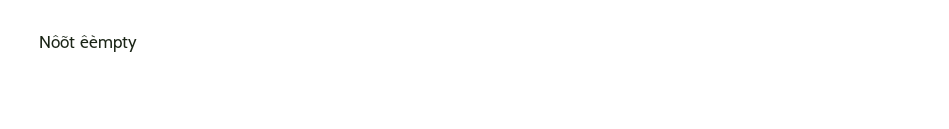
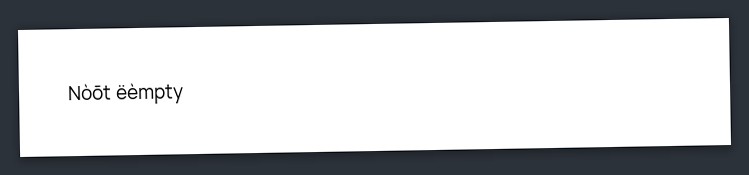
[39,35,137,52] Nôõt êèmpty -> [67,82,185,105] Nòõt ëèmpty

